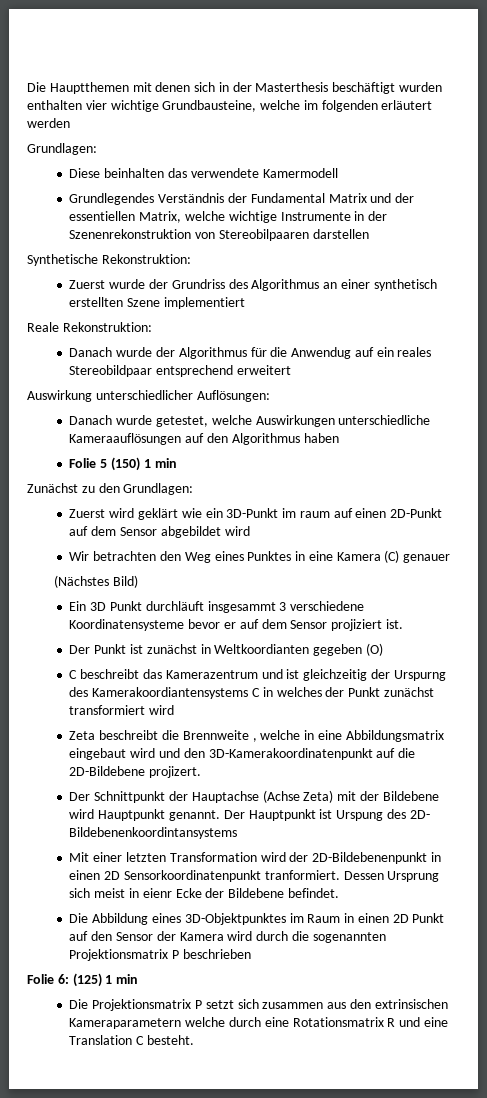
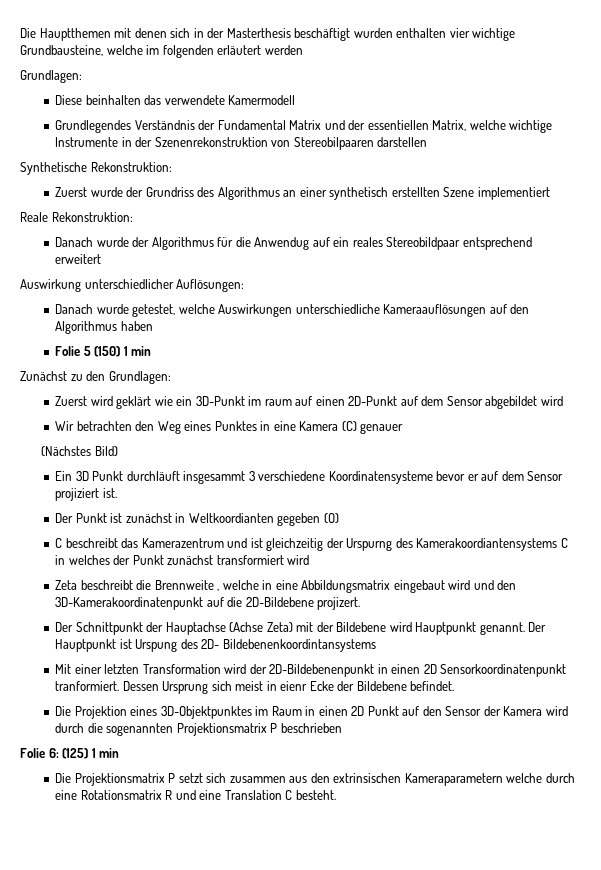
[92,913,149,925] Abbildung -> [74,706,127,719] Projektion

